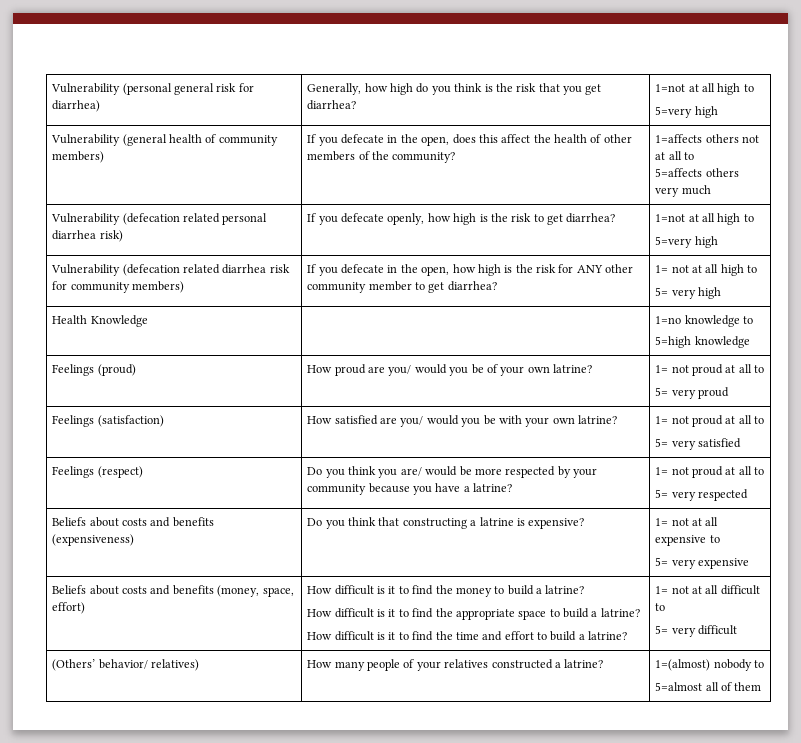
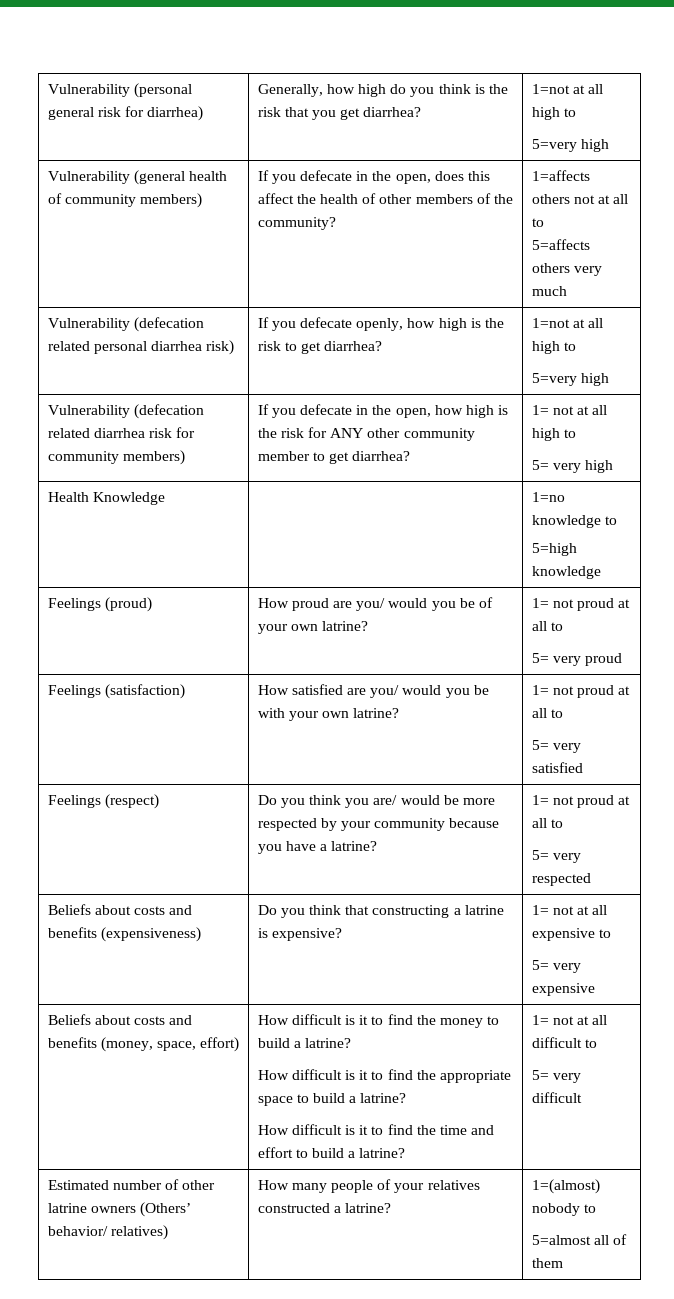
(738, 630) none -> [47,1179,216,1190] [47,1203,136,1213] Estimated number of other latrine owners

